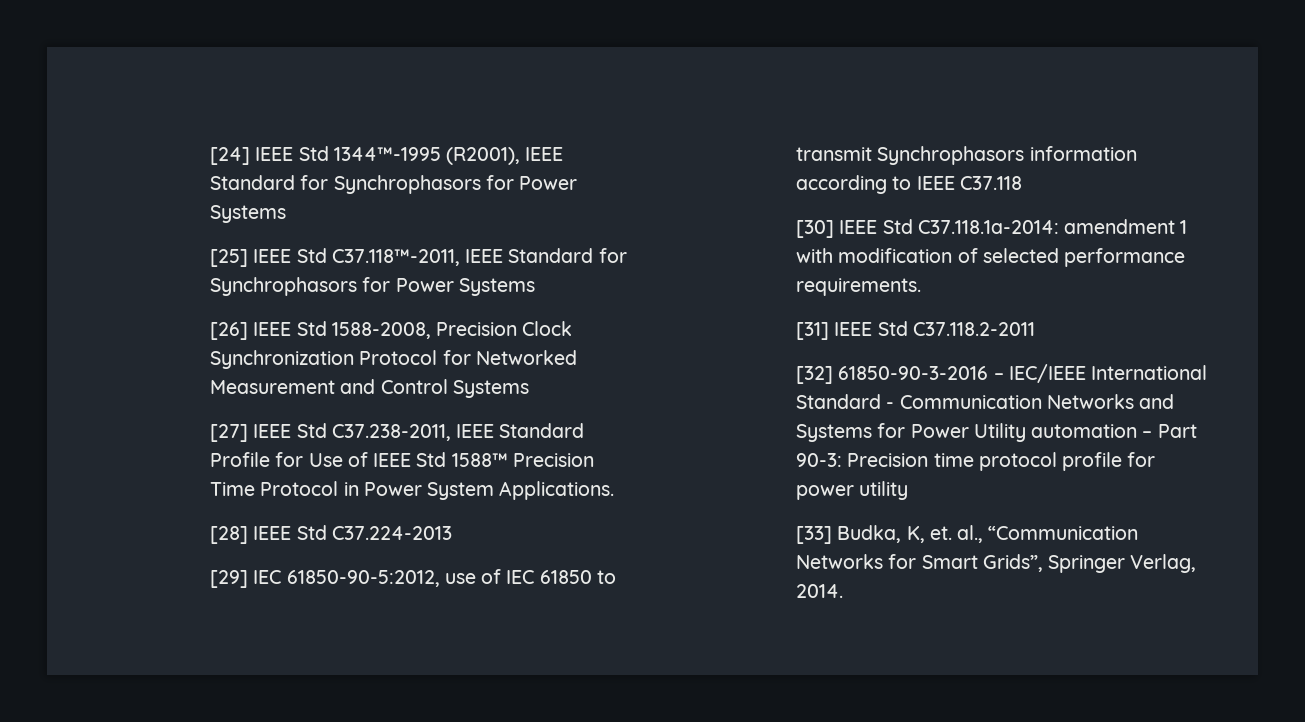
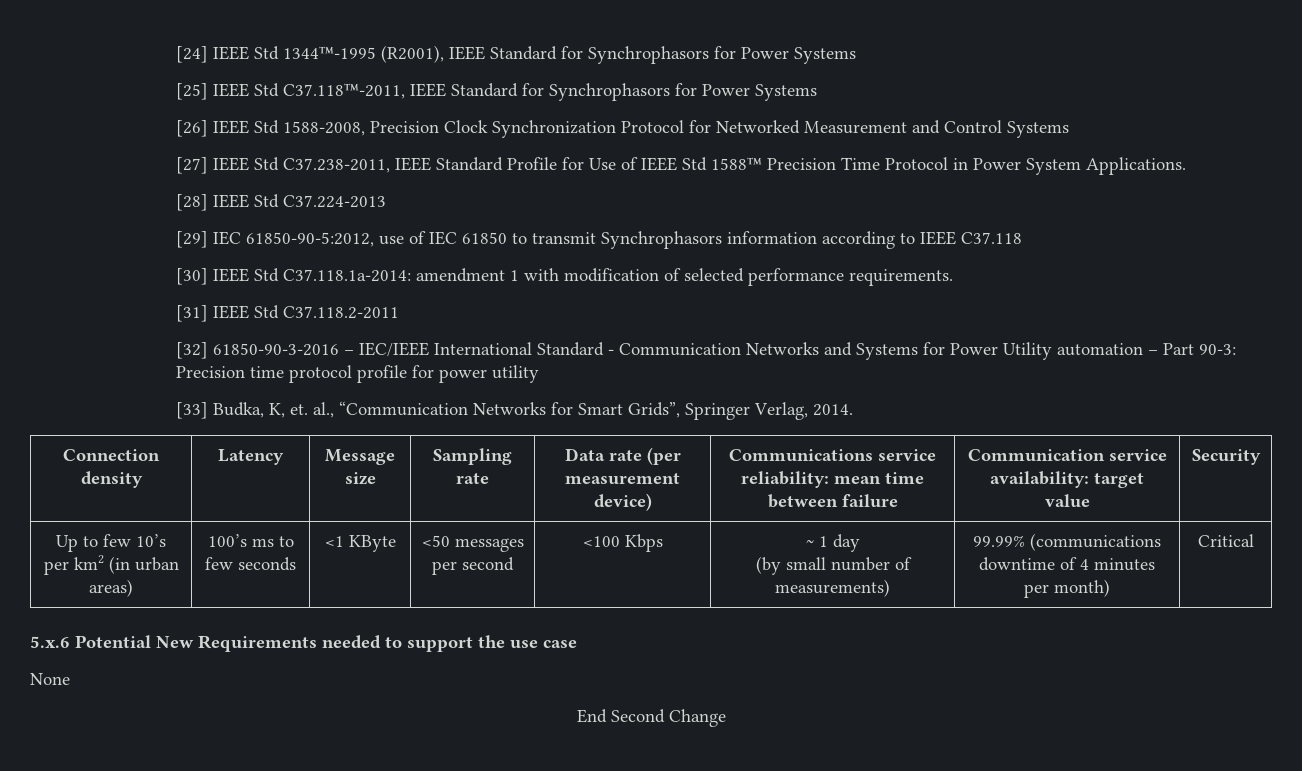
(844, 591) none -> [63,449,160,461] [80,471,143,488] [218,449,284,465] [325,449,395,465] [344,472,376,485] [433,448,512,465] [456,473,489,484] [564,447,681,465] [565,473,680,485] [593,493,652,511] [729,449,936,462] [741,471,924,488] [767,494,898,508] [967,449,1167,462] [990,471,1144,488] [1044,494,1090,508] [1191,449,1261,465] [56,534,166,552] [43,555,179,575] [89,579,133,597] [207,534,294,547] [205,557,296,571] [324,535,396,552] [421,535,524,552] [432,557,514,575] [582,534,663,552] [805,534,860,552] [755,556,912,575] [775,579,890,597] [973,533,1161,551] [979,557,1155,571] [1024,579,1110,598] [1197,534,1254,547] [30,635,577,652] [30,673,70,685] [576,709,726,727] // Connection density | Latency | Message size | Sampling rate | Data rate (per measurement device) | Communications service reliability: mean time between failure | Communication service availability: target value | Security // Up to few 10’s per km2 (in urban areas) | 100’s ms to few seconds | <1 KByte | <50 messages per second | <100 Kbps | ~ 1 day // (by small number of measurements) | 99.99% (communications downtime of 4 minutes per month) | Critical // 5.x.6 Potential New Requirements needed to support the use case // None // End Second Change

